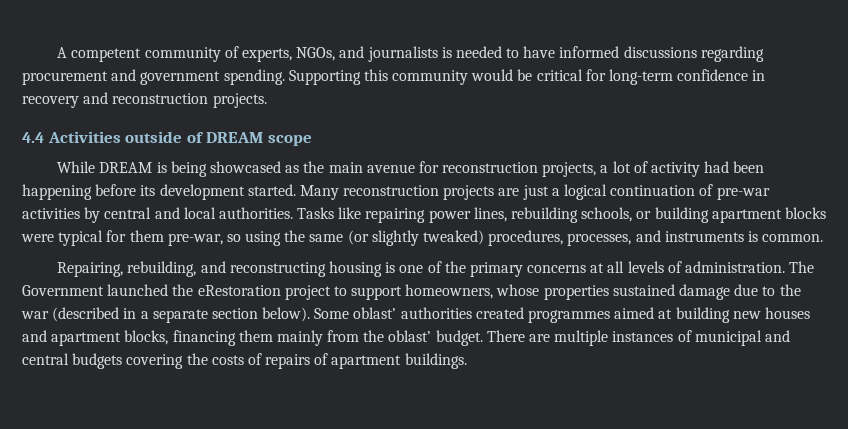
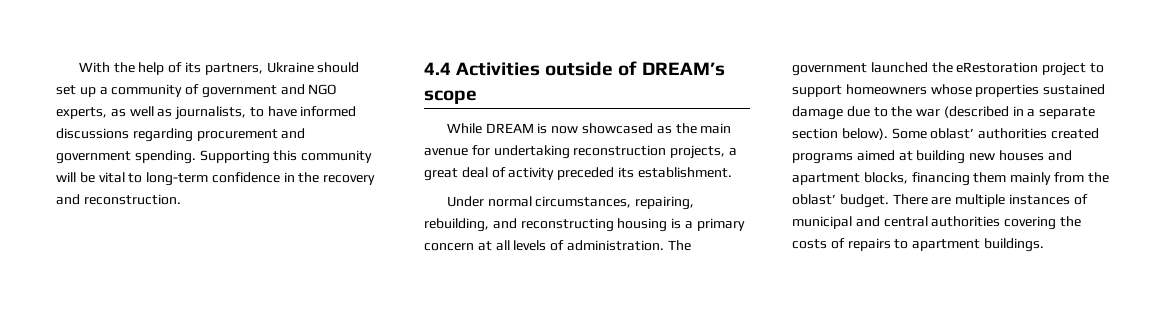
[57,46,502,62] A competent community of experts, NGOs, and journalists is needed -> [78,62,360,75] [56,84,338,98] [56,106,247,120] With the help of its partners, Ukraine should set up a community of government and NGO experts, as well as journalists,
[471,69,606,81] would be critical for -> [56,172,143,183] will be vital to
(766, 75) none -> [298,172,320,183] the
[112,93,267,108] reconstruction projects. -> [83,194,181,205] reconstruction.
[206,132,264,143] DREAM -> [641,62,725,76] DREAM’s
[170,161,207,177] being -> [551,126,579,134] now
(439, 167) none -> [493,145,570,159] undertaking
[612,161,765,177] [22,184,770,200] [22,207,826,223] [21,230,824,246] [57,262,124,277] lot of activity had been happening before its development started. Many reconstruction projects are just a logical continuation of pre-war activities by central and local authorities. Tasks like repairing power lines, rebuilding schools, or building apartment blocks were typical for them pre-war, so using the same (or slightly tweaked) procedures, processes, and instruments is common. // Repairing, -> [424,167,732,181] [446,196,695,210] great deal of activity preceded its establishment. // Under normal circumstances, repairing,
[399,261,587,277] one of the primary concerns -> [684,218,745,231] [424,243,474,251] a primary concern
[22,285,104,296] Government -> [792,63,867,76] government
[405,284,494,299] homeowners, -> [845,84,927,95] homeowners
[528,310,611,323] programmes -> [792,153,853,164] programs
[72,353,123,369] budgets -> [931,216,1001,227] authorities
[314,353,329,365] of -> [894,239,909,249] to

